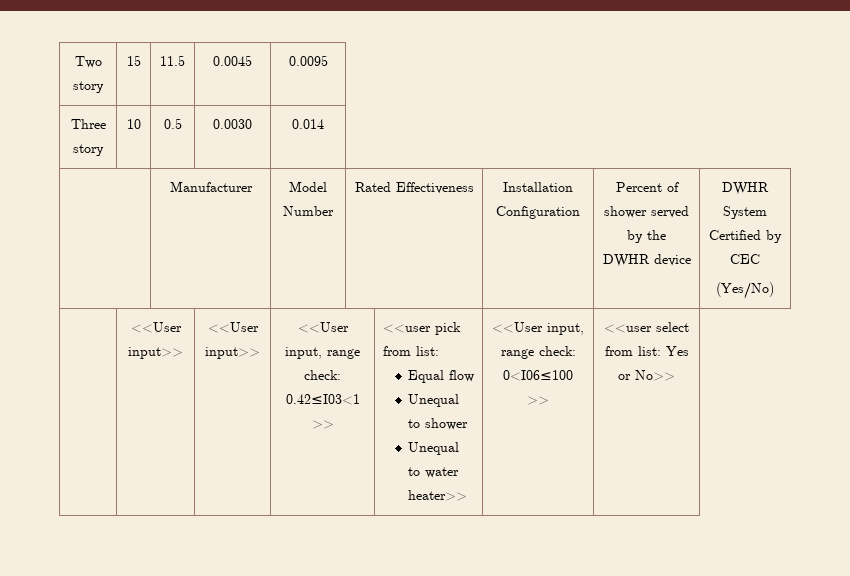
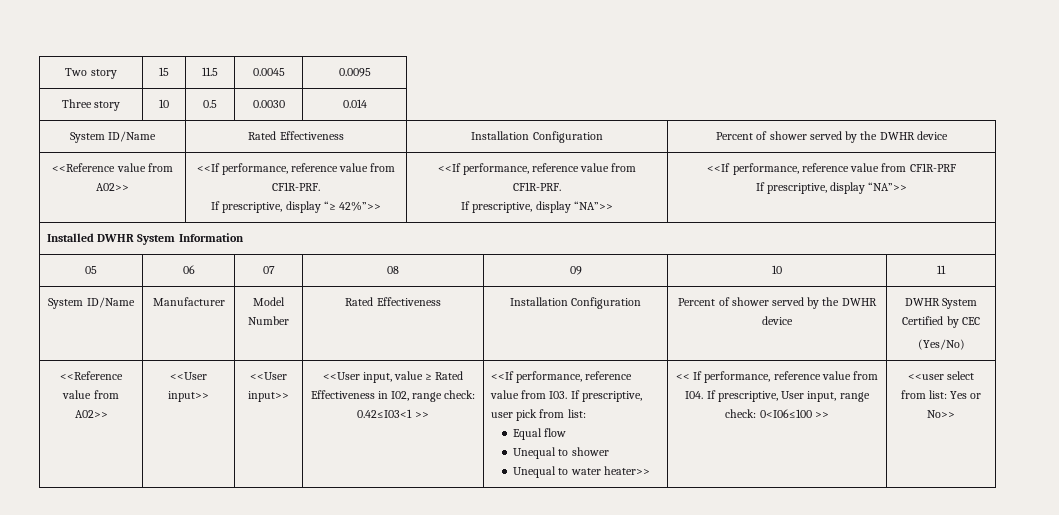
(324, 124) none -> [69,131,157,143] [248,131,344,140] [471,131,603,143] [716,131,948,143] [52,163,173,172] [96,183,129,191] [196,163,396,175] [272,182,320,191] [211,201,381,213] [437,163,637,175] [513,182,561,191] [461,201,613,213] [707,163,956,175] [755,182,908,194] [46,233,244,245] [85,266,97,274] [182,265,195,274] [262,266,275,274] [387,266,399,274] [569,266,582,275] [772,265,782,274] [937,265,946,274] [48,297,135,309] System ID/Name | Rated Effectiveness | Installation Configuration | Percent of shower served by the DWHR device // <<Reference value from A02>> | <<If performance, reference value from CF1R-PRF. // If prescriptive, display “≥ 42%”>> | <<If performance, reference value from CF1R-PRF. // If prescriptive, display “NA”>> | <<If performance, reference value from CF1R-PRF // If prescriptive, display “NA”>> // Installed DWHR System Information // 05 | 06 | 07 | 08 | 09 | 10 | 11 // System ID/Name
(774, 290) none -> [60,371,123,380] [62,390,119,399] [74,410,108,418] <<Reference value from A02>>
[327,349,360,359] [304,370,341,380] [285,394,360,405] [311,420,334,429] [382,324,431,333] range check: 0.42≤I03<1 >> | <<user -> [394,371,464,380] [310,390,476,402] [357,409,429,418] [490,371,633,383] [489,390,642,402] [490,412,513,418] value ≥ Rated Effectiveness in I02, range check: 0.42≤I03<1 >> | <<If performance, reference value from I03. If prescriptive, user
[492,322,543,333] <<User -> [675,371,879,383] [685,390,805,402] << If performance, reference value from I04. If prescriptive, User

